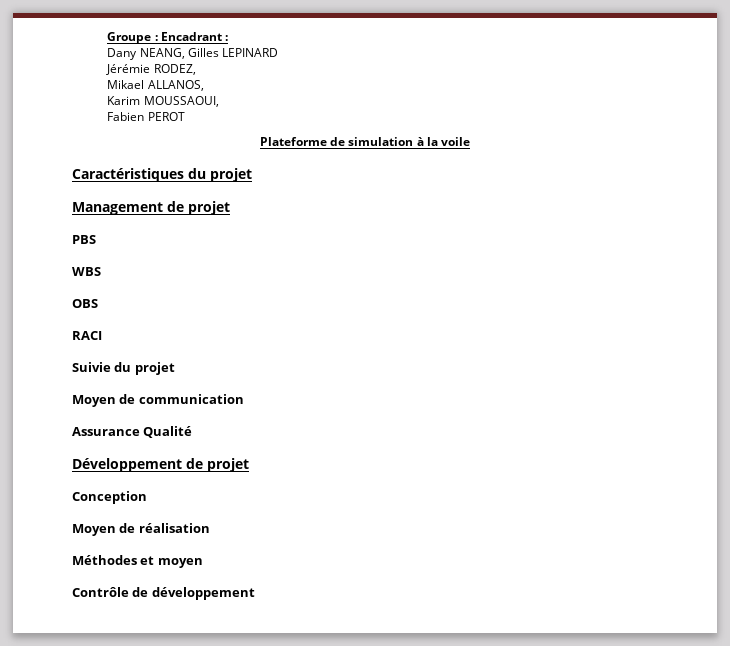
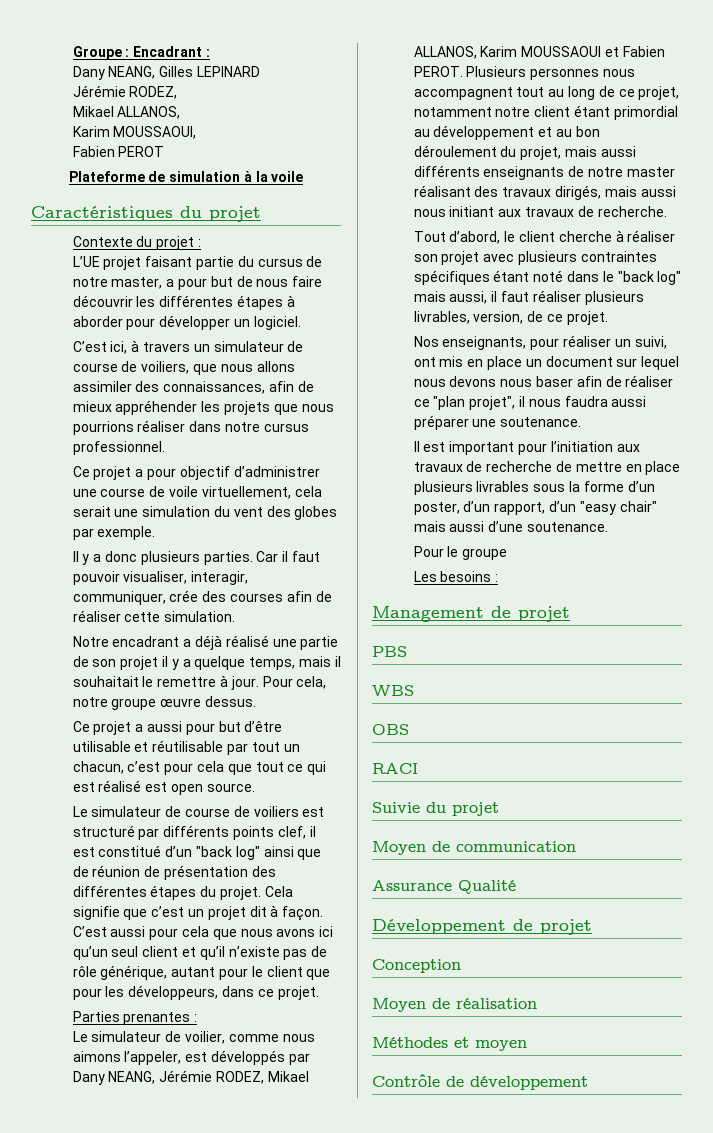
(252, 175) none -> [72,236,201,250] [72,256,323,270] [72,276,323,290] [72,295,295,310] [72,315,301,330] [72,340,304,354] [72,361,295,375] [72,381,314,394] [72,400,334,415] [72,420,309,435] [72,441,165,455] [72,466,320,480] [72,486,322,499] [72,506,338,520] [72,526,156,540] [72,551,320,565] [72,571,249,585] [72,590,332,605] [72,610,236,622] [72,635,339,650] [72,656,341,670] [72,675,327,690] [72,696,256,710] [72,721,283,735] [72,740,300,755] [72,761,327,775] [72,780,255,795] [72,806,325,817] [72,825,316,840] [72,845,322,860] [72,865,276,880] [72,885,293,900] [72,905,324,921] [72,926,334,940] [72,946,328,960] [72,965,331,980] [72,985,319,1000] [72,1011,198,1025] [72,1031,315,1044] [72,1050,310,1065] [72,1070,309,1085] [413,46,665,59] [413,66,635,80] [413,86,680,100] [413,105,678,120] [413,125,600,140] [413,145,636,160] [413,165,675,180] [413,185,676,200] [413,206,667,217] [413,230,676,244] [413,251,657,265] [413,270,682,285] [413,290,644,305] [413,311,608,325] [413,335,667,350] [413,356,680,370] [413,375,674,387] [413,396,647,410] [413,415,582,430] [413,441,640,455] [413,461,681,475] [413,481,655,495] [413,501,657,515] [413,521,608,532] [413,546,508,560] [413,571,499,582] // Contexte du projet : // L’UE projet faisant partie du cursus de notre master, a pour but de nous faire découvrir les différentes étapes à aborder pour développer un logiciel. // C’est ici, à travers un simulateur de course de voiliers, que nous allons assimiler des connaissances, afin de mieux appréhender les projets que nous pourrions réaliser dans notre cursus professionnel. // Ce projet a pour objectif d’administrer une course de voile virtuellement, cela serait une simulation du vent des globes par exemple. // Il y a donc plusieurs parties. Car il faut pouvoir visualiser, interagir, communiquer, crée des courses afin de réaliser cette simulation. // Notre encadrant a déjà réalisé une partie de son projet il y a quelque temps, mais il souhaitait le remettre à jour. Pour cela, notre groupe œuvre dessus. // Ce projet a aussi pour but d’être utilisable et réutilisable par tout un chacun, c’est pour cela que tout ce qui est réalisé est open source. // Le simulateur de course de voiliers est structuré par différents points clef, il est constitué d’un "back log" ainsi que de réunion de présentation des différentes étapes du projet. Cela signifie que c’est un projet dit à façon. C’est aussi pour cela que nous avons ici qu’un seul client et qu’il n’existe pas de rôle générique, autant pour le client que pour les développeurs, dans ce projet. // Parties prenantes : // Le simulateur de voilier, comme nous aimons l’appeler, est développés par Dany NEANG, Jérémie RODEZ, Mikael ALLANOS, Karim MOUSSAOUI et Fabien PEROT. Plusieurs personnes nous accompagnent tout au long de ce projet, notamment notre client étant primordial au développement et au bon déroulement du projet, mais aussi différents enseignants de notre master réalisant des travaux dirigés, mais aussi nous initiant aux travaux de recherche. // Tout d’abord, le client cherche à réaliser son projet avec plusieurs contraintes spécifiques étant noté dans le "back log" mais aussi, il faut réaliser plusieurs livrables, version, de ce projet. // Nos enseignants, pour réaliser un suivi, ont mis en place un document sur lequel nous devons nous baser afin de réaliser ce "plan projet", il nous faudra aussi préparer une soutenance. // Il est important pour l’initiation aux travaux de recherche de mettre en place plusieurs livrables sous la forme d’un poster, d’un rapport, d’un "easy chair" mais aussi d’une soutenance. // Pour le groupe // Les besoins :

